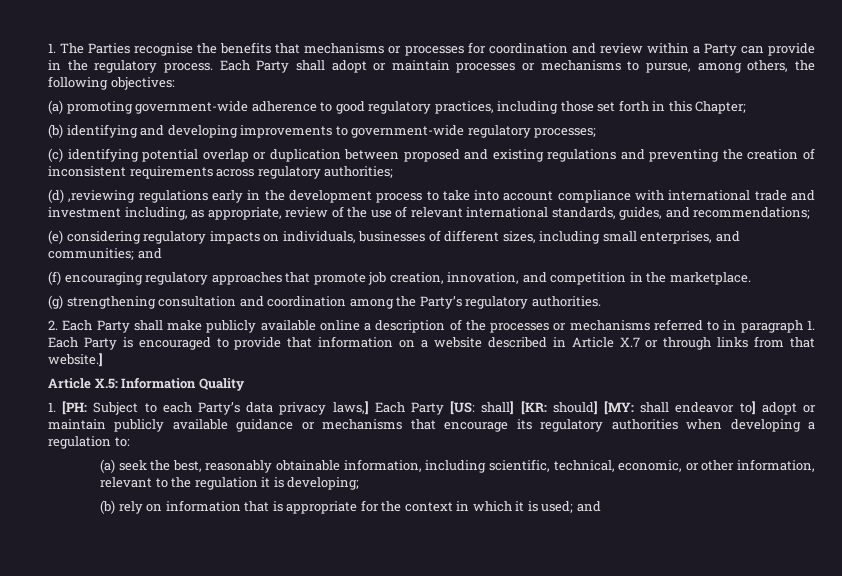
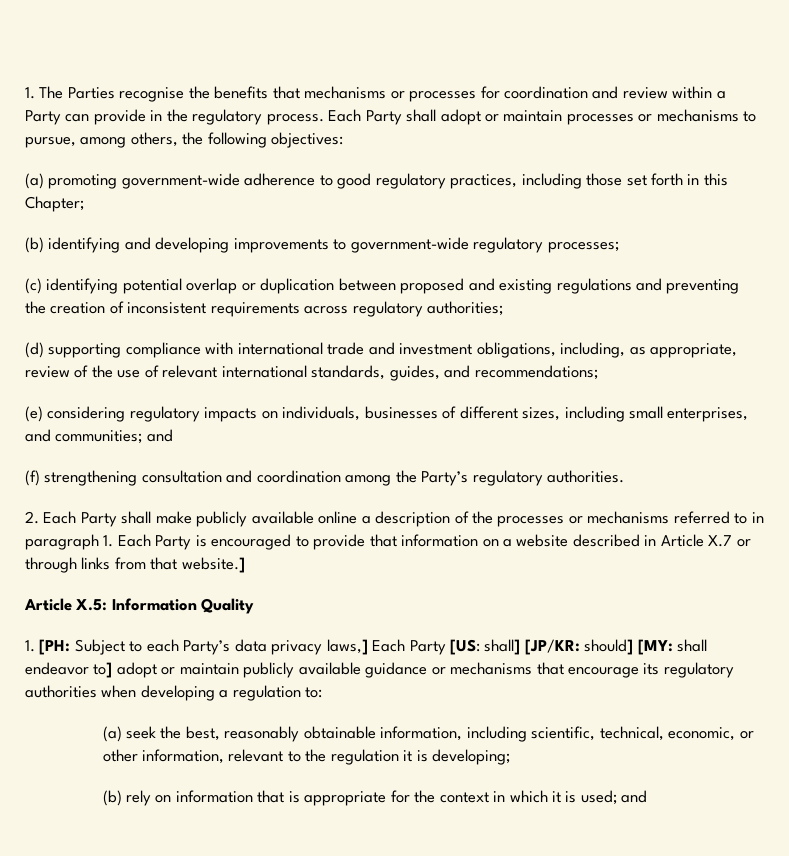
[68,190,554,203] ,reviewing regulations early in the development process to take into account -> [48,343,122,358] supporting
(121, 212) none -> [476,342,556,358] obligations,
[64,272,751,285] [48,295,63,309] encouraging regulatory approaches that promote job creation, innovation, and competition in the marketplace. // (g) -> (40, 478) none
[520,401,547,415] [KR: -> [524,639,580,655] [JP/KR:

